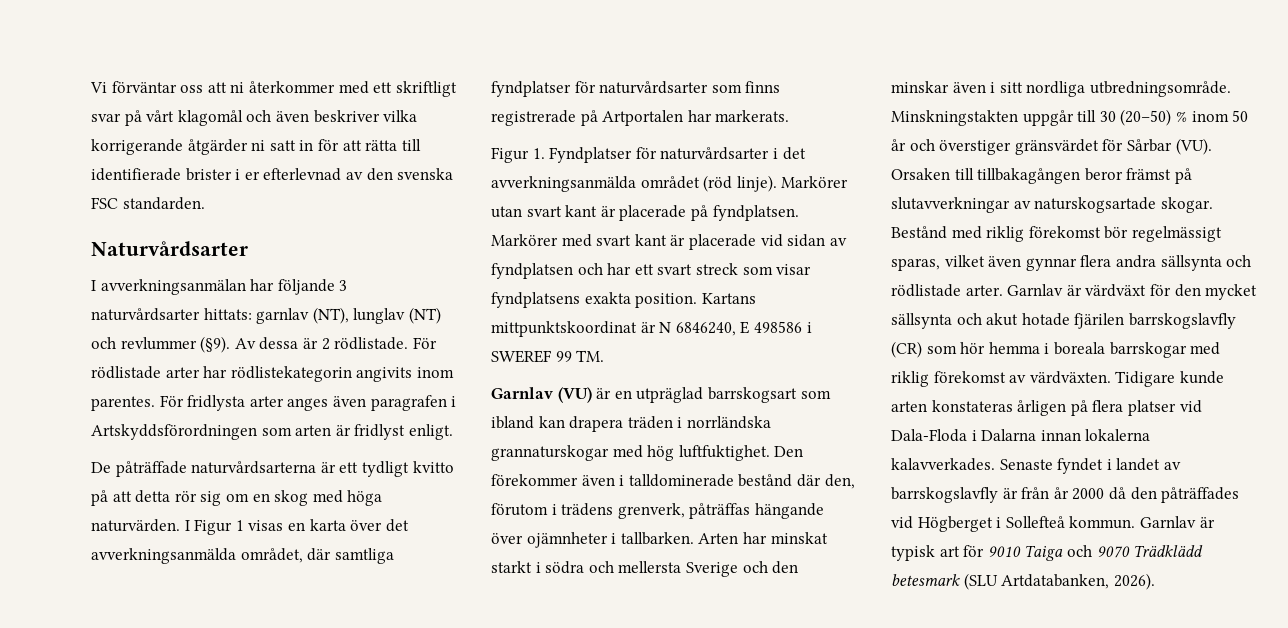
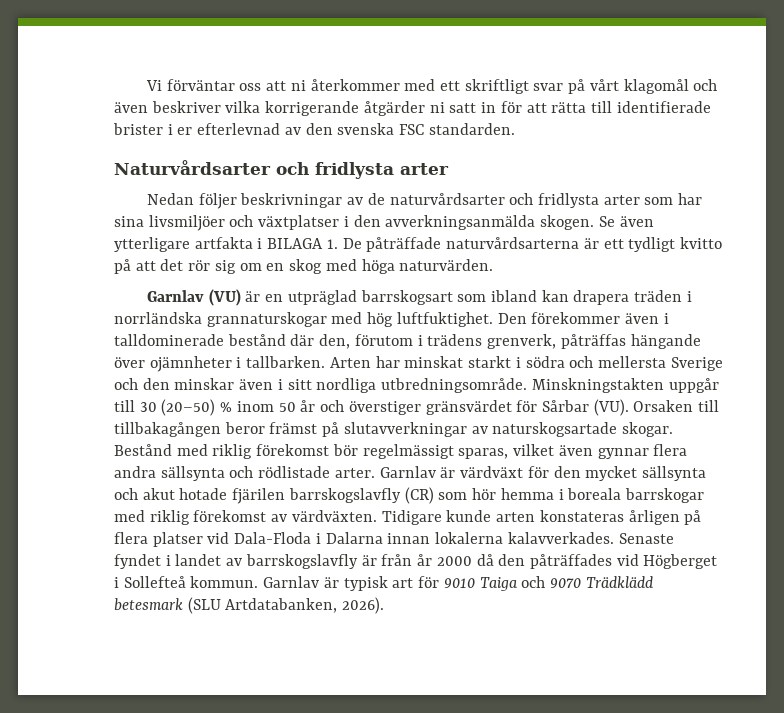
[91,279,348,295] [91,307,441,324] [91,336,437,353] [91,366,454,382] [91,395,457,411] [91,424,453,440] // I avverkningsanmälan har följande 3 naturvårdsarter hittats: garnlav (NT), lunglav (NT) och revlummer (§9). Av dessa är 2 rödlistade. För rödlistade arter har rödlistekategorin angivits inom parentes. För fridlysta arter anges även paragrafen i Artskyddsförordningen som arten är fridlyst enligt. // -> [276,162,449,179] [146,193,703,209] [114,215,654,231] [114,237,338,252] och fridlysta arter // Nedan följer beskrivningar av de naturvårdsarter och fridlysta arter som har sina livsmiljöer och växtplatser i den avverkningsanmälda skogen. Se även ytterligare artfakta i BILAGA 1.
[135,490,171,503] detta -> [160,259,184,271] det
[184,519,409,535] [91,548,394,564] [491,81,781,97] [491,110,790,126] [491,147,806,163] [491,175,849,192] [491,205,799,221] [491,234,847,250] [491,263,812,279] [491,292,756,308] [491,321,812,337] [491,350,605,363] I Figur 1 visas en karta över det avverkningsanmälda området, där samtliga fyndplatser för naturvårdsarter som finns registrerade på Artportalen har markerats. // Figur 1. Fyndplatser för naturvårdsarter i det avverkningsanmälda området (röd linje). Markörer utan svart kant är placerade på fyndplatsen. Markörer med svart kant är placerade vid sidan av fyndplatsen och har ett svart streck som visar fyndplatsens exakta position. Kartans mittpunktskoordinat är N 6846240, E 498586 i SWEREF 99 TM. -> (494, 265) none

